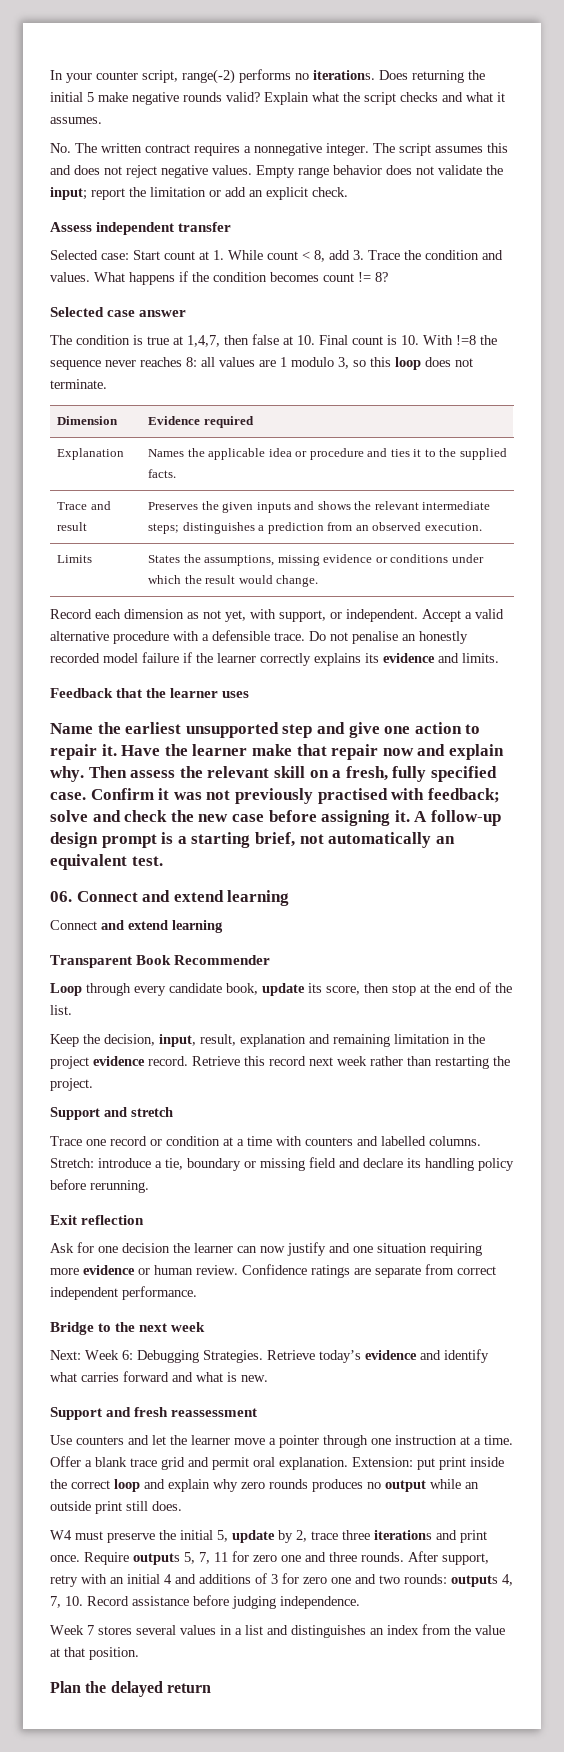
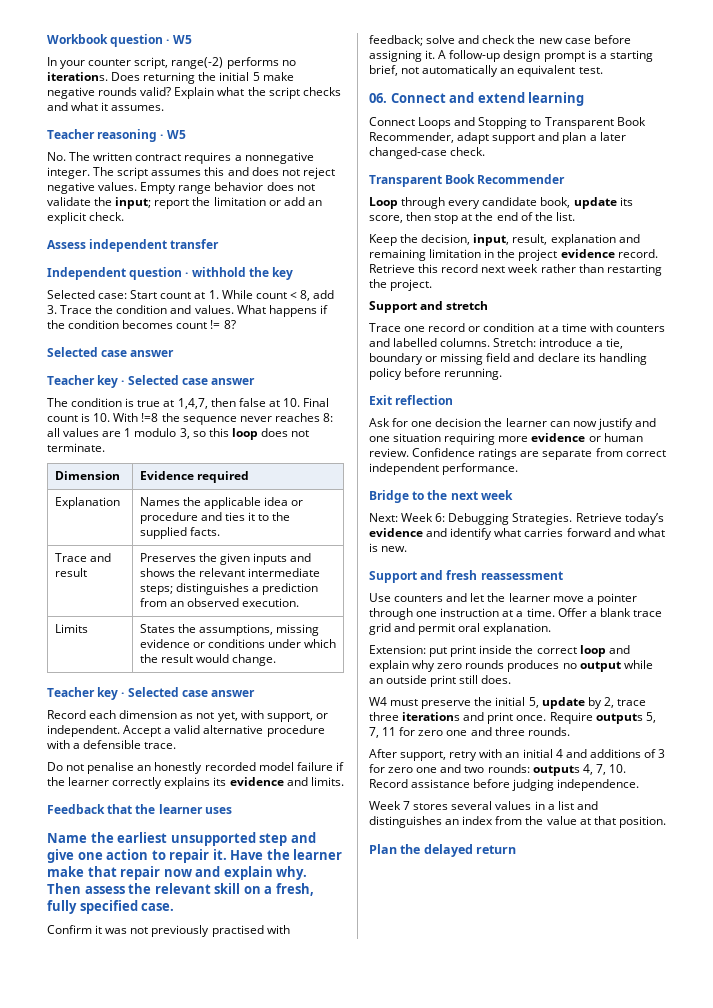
(50, 75) none -> [47,34,192,47] Workbook question · W5 //
(102, 120) none -> [47,129,186,142] // Teacher reasoning · W5
(232, 227) none -> [47,267,294,280] // Independent question · withhold the key
(187, 313) none -> [47,375,256,388] // Teacher key · Selected case answer
(319, 581) none -> [47,687,256,700] // Teacher key · Selected case answer
(305, 636) none -> (177, 745) //
(86, 796) none -> (175, 907) //
[101,920,223,933] and extend learning -> [418,117,646,129] [369,132,626,144] [369,147,486,159] Loops and Stopping to Transparent Book Recommender, adapt support and plan a later changed-case check.
(348, 1463) none -> (552, 629) //
(404, 1557) none -> (570, 731) //

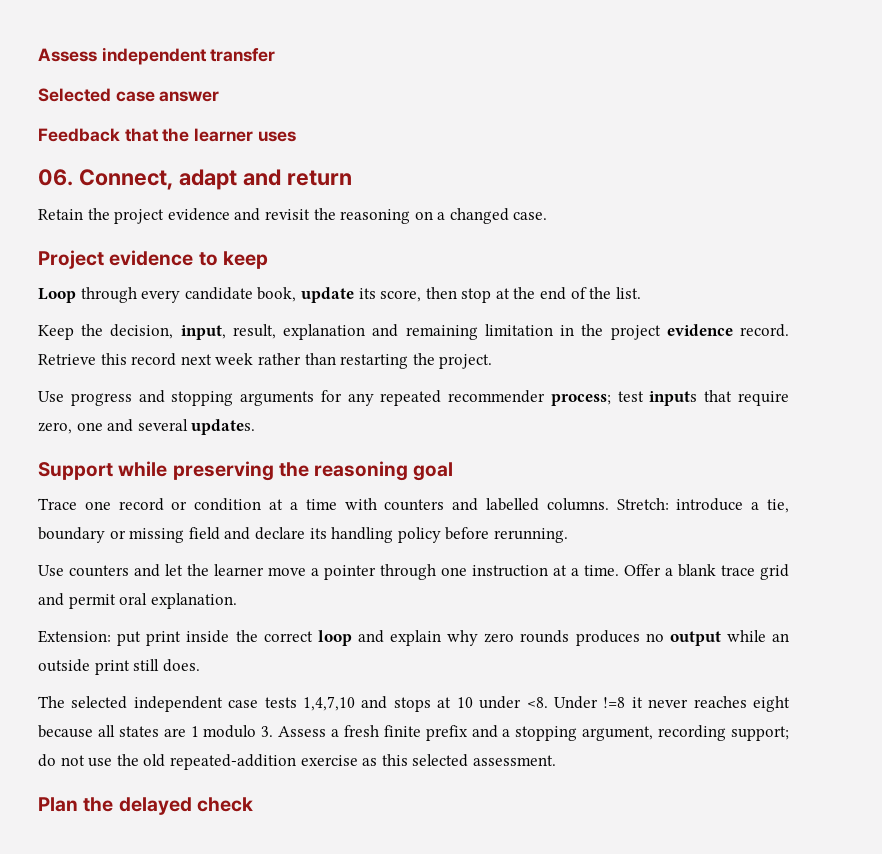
[47,34,192,47] [47,57,296,69] [47,72,294,84] [47,87,341,99] [47,102,165,111] [47,129,186,142] [47,152,314,164] [47,167,335,179] [47,182,315,194] [47,197,322,209] [47,212,125,224] [47,239,220,252] [47,267,294,280] [47,290,335,301] [47,305,328,317] [47,320,236,329] [47,347,175,357] [47,375,256,388] [47,398,330,409] [47,413,333,425] [47,428,310,440] [47,443,105,452] [54,471,120,480] [139,471,249,483] [54,497,120,509] [139,497,304,509] [139,512,291,524] [139,527,220,539] [54,553,111,562] [54,568,87,577] [139,553,312,565] [139,568,320,577] [139,583,318,595] [139,598,299,607] [54,624,88,633] [139,624,319,636] [139,639,337,648] [139,654,276,666] [47,687,256,700] [47,710,328,722] [47,725,325,737] [47,740,177,749] [47,762,344,774] [47,777,344,789] Workbook question · W5 // In your counter script, range(-2) performs no iterations. Does returning the initial 5 make negative rounds valid? Explain what the script checks and what it assumes. // Teacher reasoning · W5 // No. The written contract requires a nonnegative integer. The script assumes this and does not reject negative values. Empty range behavior does not validate the input; report the limitation or add an explicit check. // Assess independent transfer // Independent question · withhold the key // Selected case: Start count at 1. While count < 8, add 3. Trace the condition and values. What happens if the condition becomes count != 8? // Selected case answer // Teacher key · Selected case answer // The condition is true at 1,4,7, then false at 10. Final count is 10. With !=8 the sequence never reaches 8: all values are 1 modulo 3, so this loop does not terminate. // Dimension | Evidence required // Explanation | Names the applicable idea or procedure and ties it to the supplied facts. // Trace and result | Preserves the given inputs and shows the relevant intermediate steps; distinguishes a prediction from an observed execution. // Limits | States the assumptions, missing evidence or conditions under which the result would change. // Teacher key · Selected case answer // Record each dimension as not yet, with support, or independent. Accept a valid alternative procedure with a defensible trace. // Do not penalise an honestly recorded model failure if the learner correctly explains its evidence and limits. -> [38,47,276,65] [38,88,220,102] Assess independent transfer // Selected case answer
[47,832,316,846] [47,849,343,863] [47,866,308,880] [47,883,314,896] [47,900,175,914] [47,925,290,937] [369,35,631,46] [369,50,653,62] [369,65,603,77] [369,92,585,106] [369,117,646,129] [369,132,626,144] [369,147,486,159] [369,174,566,187] Name the earliest unsupported step and give one action to repair it. Have the learner make that repair now and explain why. Then assess the relevant skill on a fresh, fully specified case. // Confirm it was not previously practised with feedback; solve and check the new case before assigning it. A follow-up design prompt is a starting brief, not automatically an equivalent test. // 06. Connect and extend learning // Connect Loops and Stopping to Transparent Book Recommender, adapt support and plan a later changed-case check. // Transparent Book Recommender -> [38,169,352,190] [38,208,548,224] [38,250,268,269] 06. Connect, adapt and return // Retain the project evidence and revisit the reasoning on a changed case. // Project evidence to keep
[369,301,489,313] Support and stretch -> [38,390,789,406] [38,419,256,435] [38,461,454,481] Use progress and stopping arguments for any repeated recommender process; test inputs that require zero, one and several updates. // Support while preserving the reasoning goal
[369,395,454,405] [369,418,656,430] [369,433,643,445] [369,448,666,460] [369,463,519,475] [369,490,513,503] [369,513,664,525] [369,528,665,540] [369,543,408,552] [369,570,563,583] // Exit reflection // Ask for one decision the learner can now justify and one situation requiring more evidence or human review. Confidence ratings are separate from correct independent performance. // Bridge to the next week // Next: Week 6: Debugging Strategies. Retrieve today’s evidence and identify what carries forward and what is new. // Support and fresh reassessment -> (568, 535) none
[369,697,646,709] [369,712,656,724] [369,727,570,738] [369,749,666,761] [369,764,626,776] [369,779,640,791] [369,801,598,810] [369,816,666,828] W4 must preserve the initial 5, update by 2, trace three iterations and print once. Require outputs 5, 7, 11 for zero one and three rounds. // After support, retry with an initial 4 and additions of 3 for zero one and two rounds: outputs 4, 7, 10. Record assistance before judging independence. // Week 7 stores several values in a list and distinguishes an index from the value at that position. -> [38,696,790,712] [38,725,789,741] [38,754,556,770] The selected independent case tests 1,4,7,10 and stops at 10 under <8. Under !=8 it never reaches eight because all states are 1 modulo 3. Assess a fresh finite prefix and a stopping argument, recording support; do not use the old repeated-addition exercise as this selected assessment.
[476,845,517,854] return -> [196,797,253,812] check

